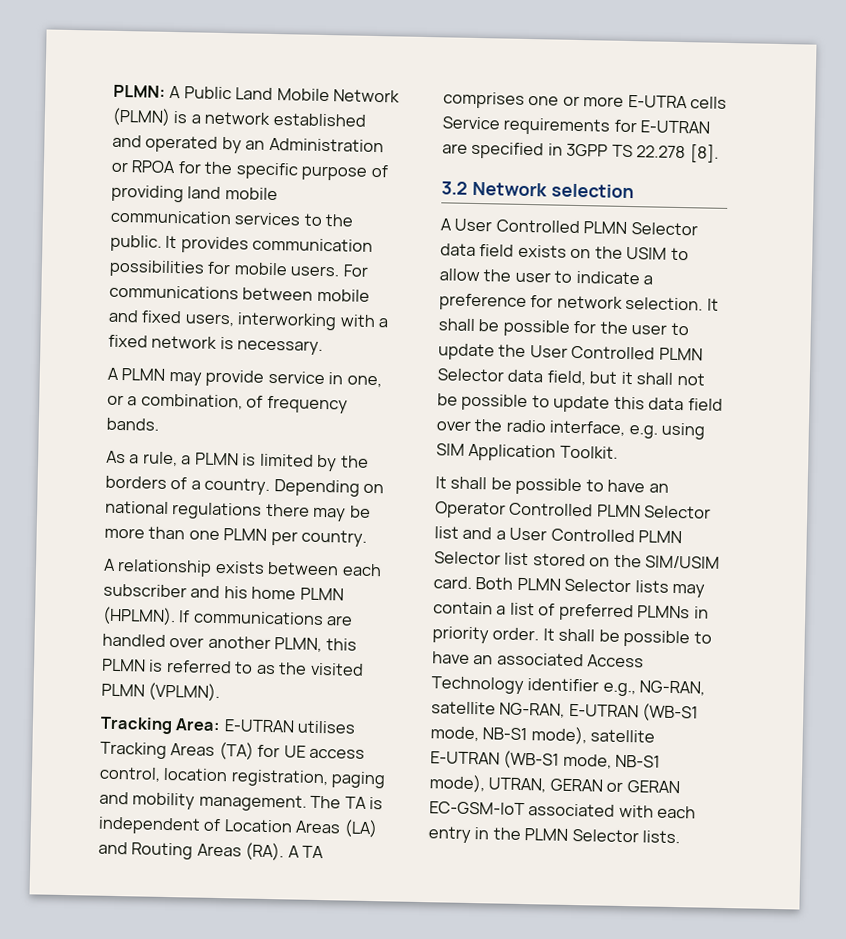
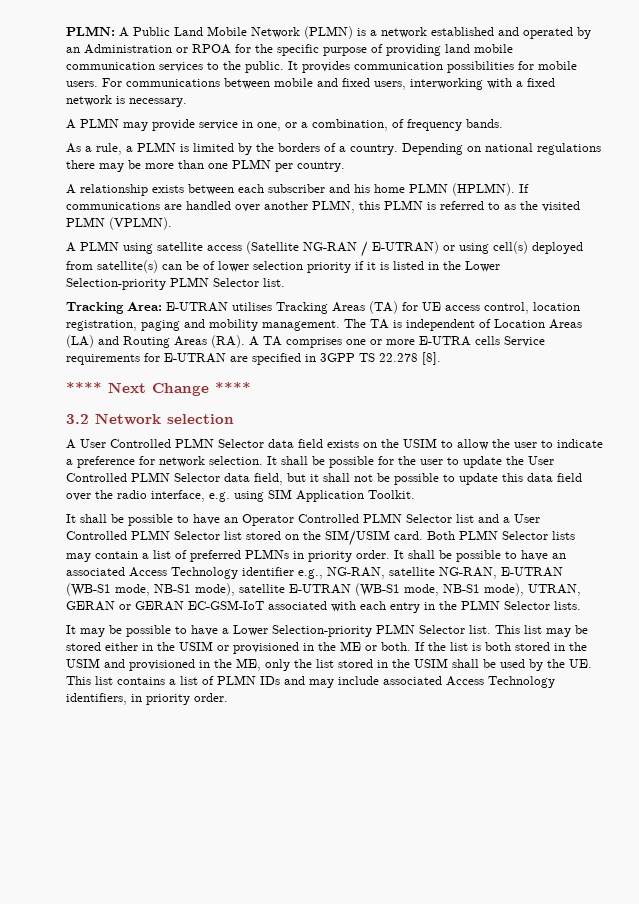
(221, 692) none -> [66,241,583,257] [66,260,500,273] [66,277,285,290] // A PLMN using satellite access (Satellite NG-RAN / E-UTRAN) or using cell(s) deployed from satellite(s) can be of lower selection priority if it is listed in the Lower Selection-priority PLMN Selector list.
(719, 153) none -> [66,382,251,396] // **** Next Change ****
(681, 837) none -> [66,624,588,637] [66,641,587,654] [66,658,592,671] [66,675,555,688] [66,693,228,705] // It may be possible to have a Lower Selection-priority PLMN Selector list. This list may be stored either in the USIM or provisioned in the ME or both. If the list is both stored in the USIM and provisioned in the ME, only the list stored in the USIM shall be used by the UE. This list contains a list of PLMN IDs and may include associated Access Technology identifiers, in priority order.

